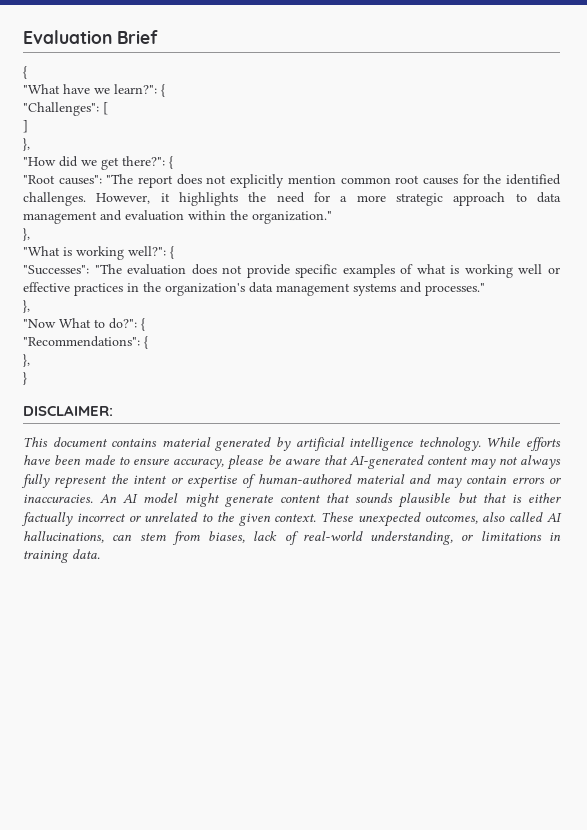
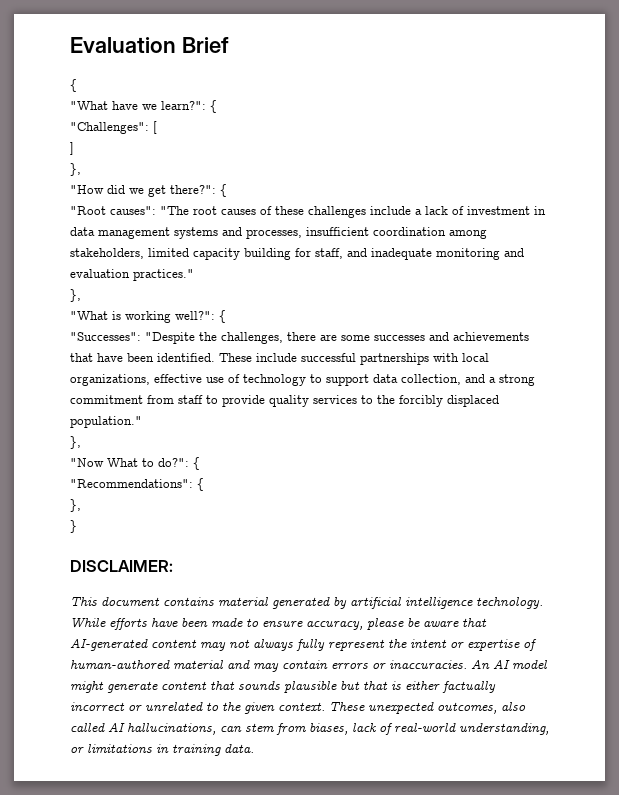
[138,174,561,188] [23,192,561,206] [23,210,332,224] report does not explicitly mention common root causes for the identified challenges. However, it highlights the need for a more strategic approach to data management and evaluation within the organization." -> [193,206,546,218] [70,227,487,239] [70,248,524,260] [70,269,194,281] root causes of these challenges include a lack of investment in data management systems and processes, insufficient coordination among stakeholders, limited capacity building for staff, and inadequate monitoring and evaluation practices."
[94,264,561,278] [23,282,485,296] "The evaluation does not provide specific examples of what is working well or effective practices in the organization's data management systems and processes." -> [145,332,529,344] [70,353,489,365] [70,374,535,386] [70,395,499,407] [70,416,142,428] "Despite the challenges, there are some successes and achievements that have been identified. These include successful partnerships with local organizations, effective use of technology to support data collection, and a strong commitment from staff to provide quality services to the forcibly displaced population."

